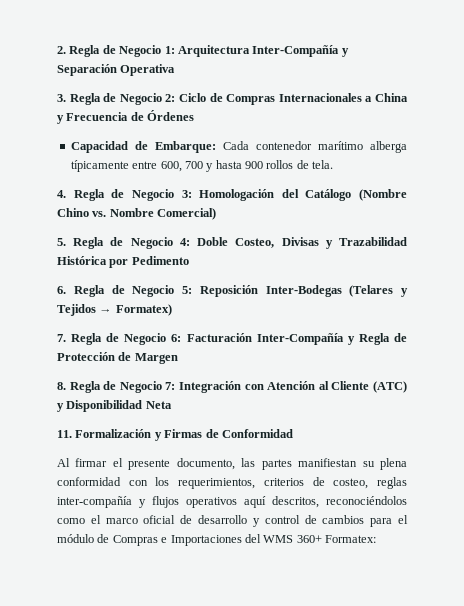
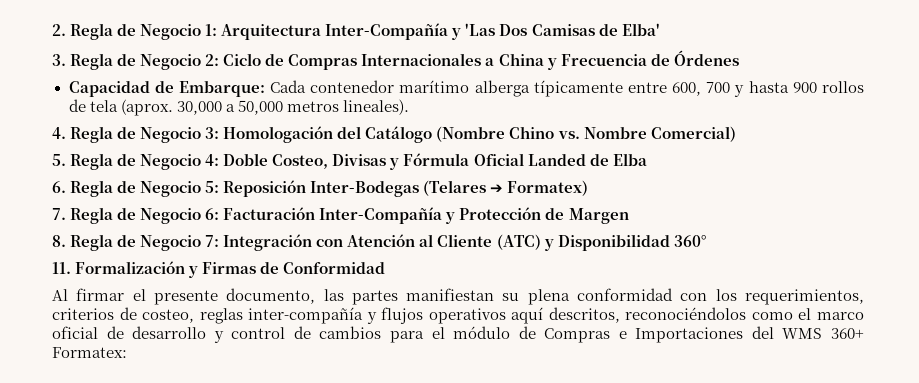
[57,64,176,76] Separación Operativa -> [465,23,660,36] 'Las Dos Camisas de Elba'
[312,160,334,169] tela. -> [89,99,409,116] tela (aprox. 30,000 a 50,000 metros lineales).
[339,237,408,246] [57,256,189,268] Trazabilidad Histórica por Pedimento -> [403,153,647,166] Fórmula Oficial Landed de Elba
[401,288,408,297] [57,304,113,316] y Tejidos → -> [490,184,504,193] ➔
[358,333,407,345] Regla de -> (456, 218) none
[145,401,172,409] Neta -> [673,235,706,247] 360°

